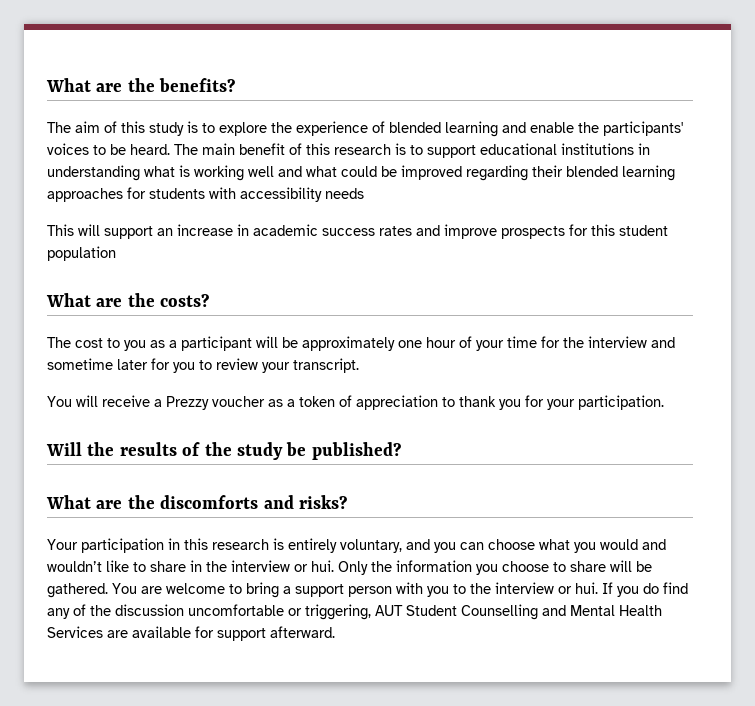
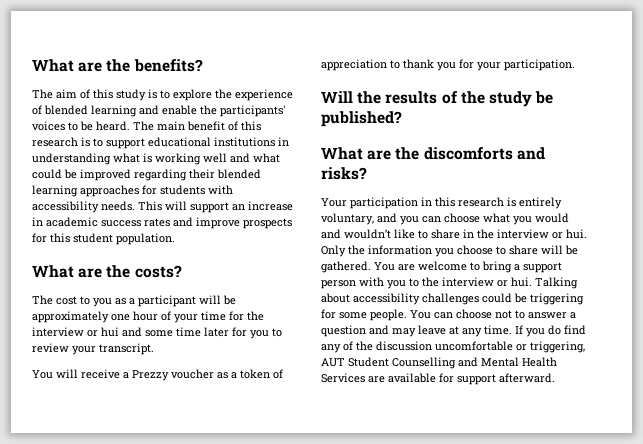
[325,188,364,199] needs // -> [101,201,135,211] needs.
[47,246,116,261] population -> [116,233,175,245] population.
[651,337,675,348] [47,358,113,370] and sometime -> [87,327,201,337] or hui and some time
(598, 588) none -> [535,277,578,289] [321,293,584,305] [321,309,576,321] [321,325,512,337] Talking about accessibility challenges could be triggering for some people. You can choose not to answer a question and may leave at any time.

